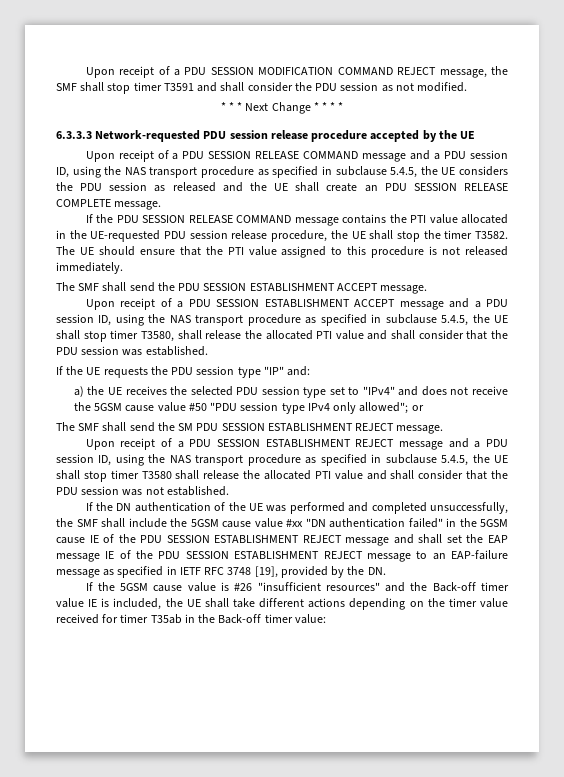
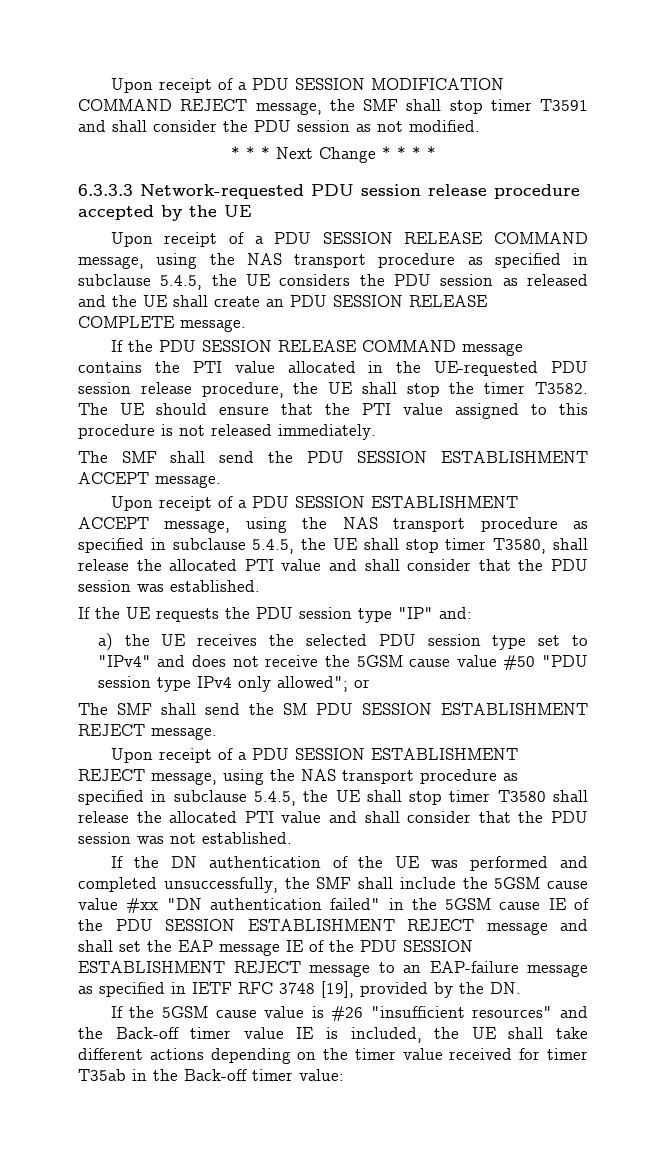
[362,150,508,162] [56,167,69,178] message and a PDU session ID, -> [78,256,144,269] message,
[399,298,509,310] [56,314,112,326] message and a PDU session ID, -> [164,520,231,533] message,
[398,438,509,450] [56,454,112,466] message and a PDU session ID, -> [151,772,217,785] message,

